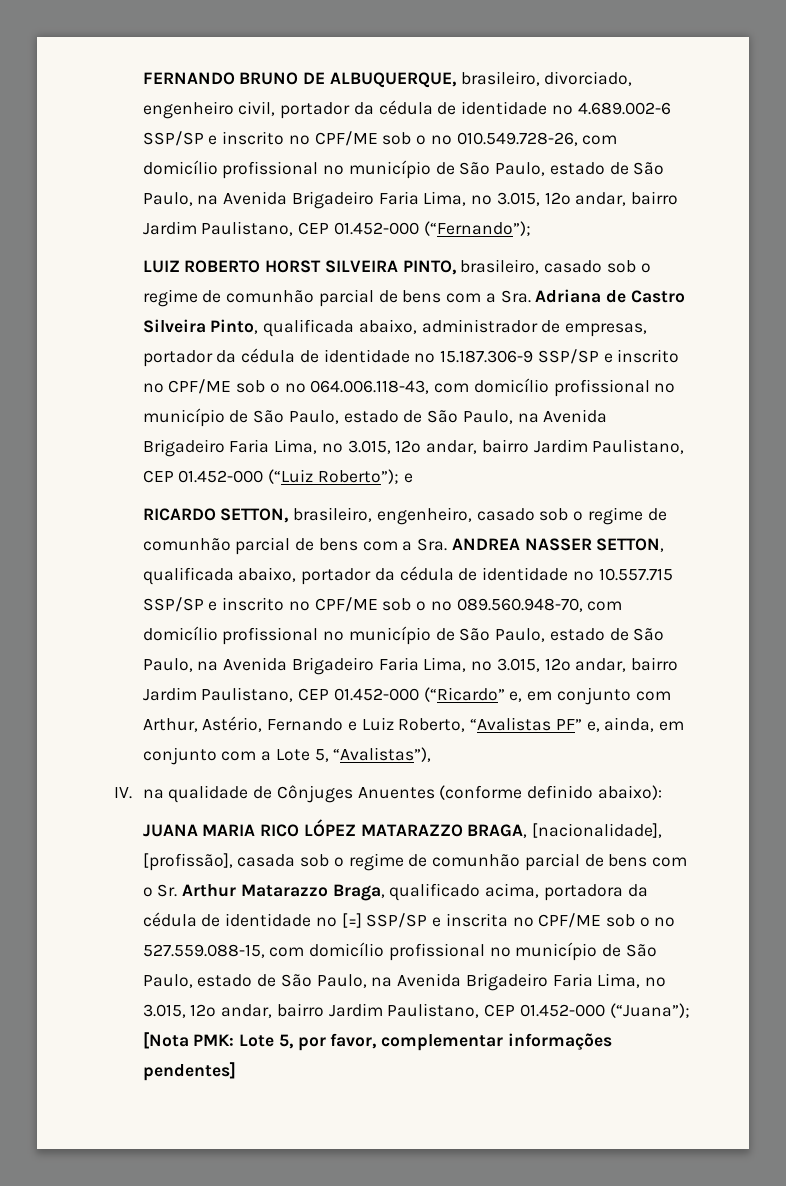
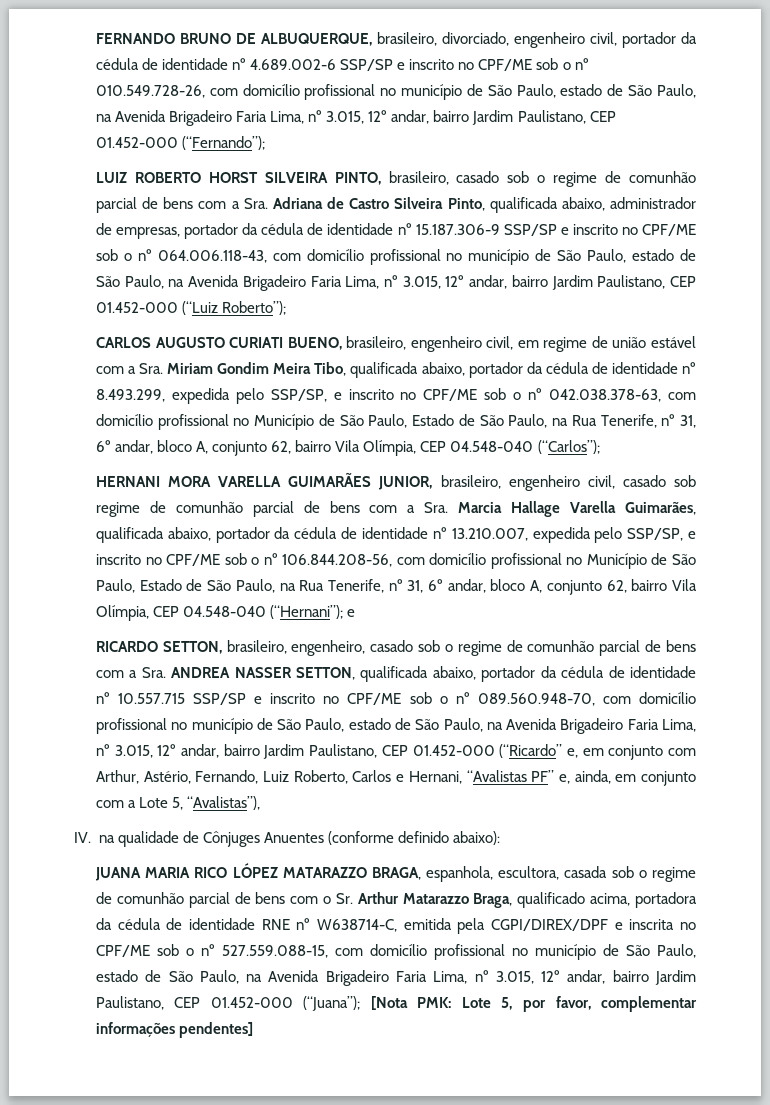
(399, 476) none -> [95,336,697,352] [95,362,697,378] [95,388,696,404] [95,414,696,430] [95,440,600,456] [95,472,696,491] [95,501,696,517] [95,527,697,543] [95,553,696,569] [95,579,697,595] [95,605,344,621] // CARLOS AUGUSTO CURIATI BUENO, brasileiro, engenheiro civil, em regime de união estável com a Sra. Miriam Gondim Meira Tibo, qualificada abaixo, portador da cédula de identidade nº 8.493.299, expedida pelo SSP/SP, e inscrito no CPF/ME sob o nº 042.038.378-63, com domicílio profissional no Município de São Paulo, Estado de São Paulo, na Rua Tenerife, nº 31, 6º andar, bloco A, conjunto 62, bairro Vila Olímpia, CEP 04.548-040 (“Carlos”); // HERNANI MORA VARELLA GUIMARÃES JUNIOR, brasileiro, engenheiro civil, casado sob regime de comunhão parcial de bens com a Sra. Marcia Hallage Varella Guimarães, qualificada abaixo, portador da cédula de identidade nº 13.210.007, expedida pelo SSP/SP, e inscrito no CPF/ME sob o nº 106.844.208-56, com domicílio profissional no Município de São Paulo, Estado de São Paulo, na Rua Tenerife, nº 31, 6º andar, bloco A, conjunto 62, bairro Vila Olímpia, CEP 04.548-040 (“Hernani”);
[267,717,466,732] Fernando e Luiz Roberto, -> [195,770,462,784] Fernando, Luiz Roberto, Carlos e Hernani,
[532,823,663,838] [142,853,233,871] [nacionalidade], [profissão], -> [426,866,560,882] espanhola, escultora,
[315,913,428,928] nº [=] SSP/SP -> [261,918,608,934] RNE nº W638714-C, emitida pela CGPI/DIREX/DPF

